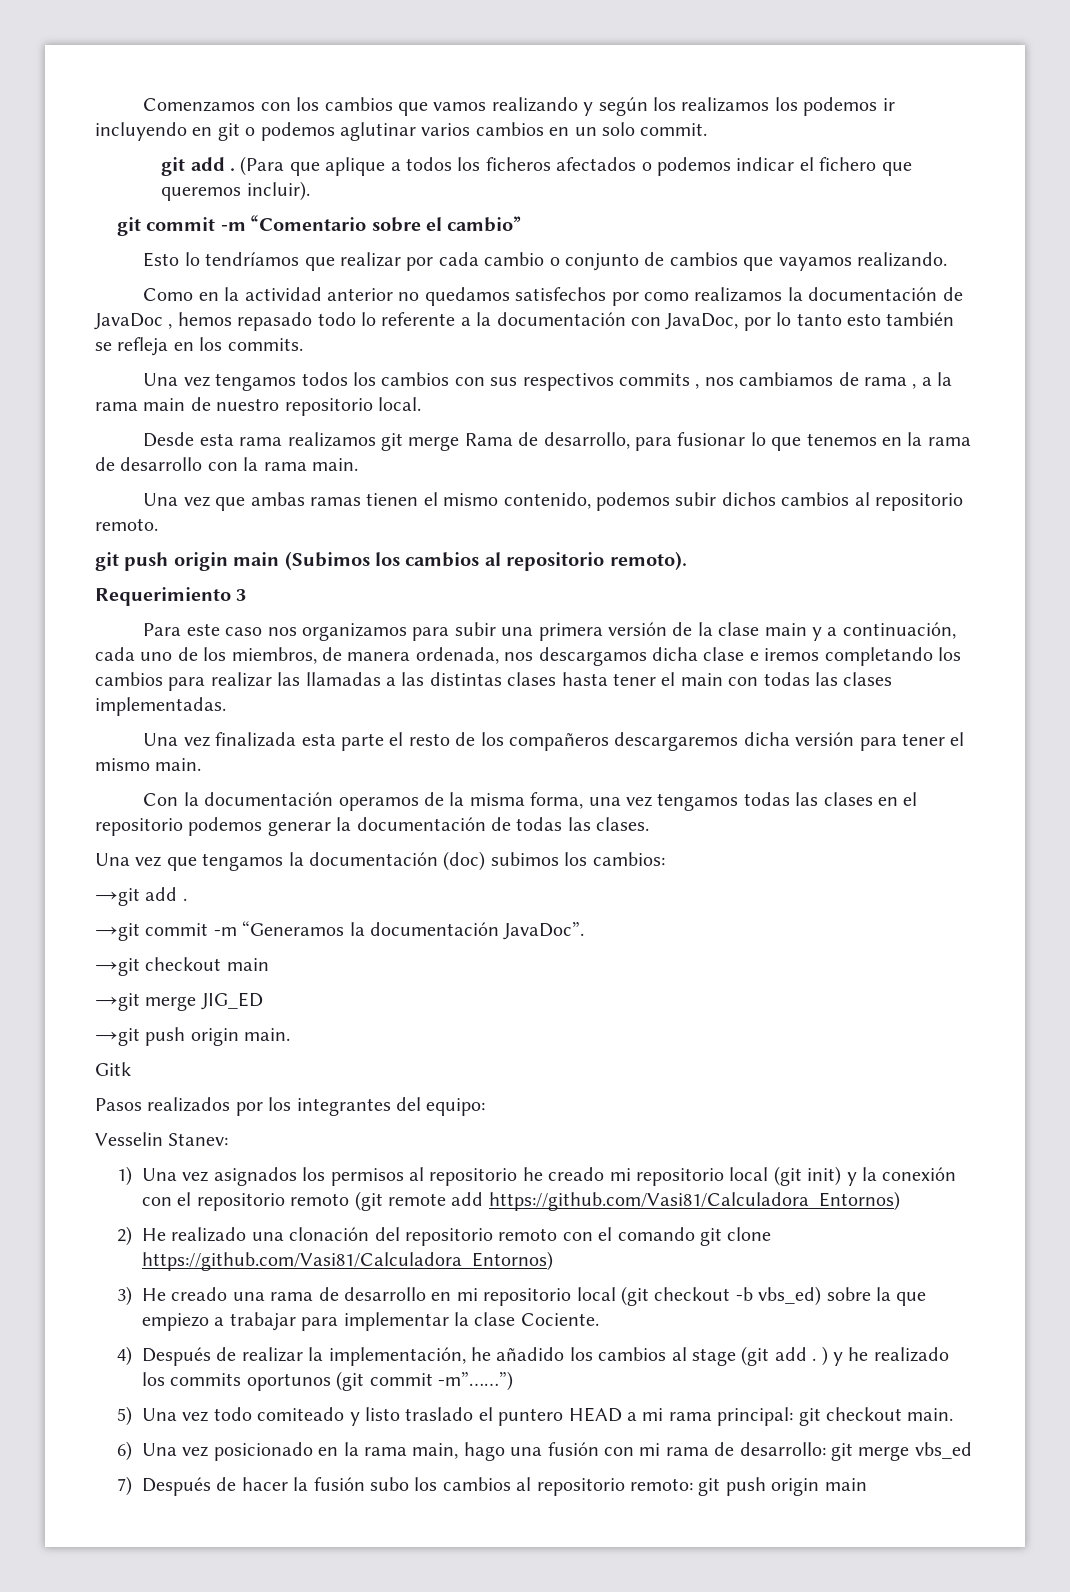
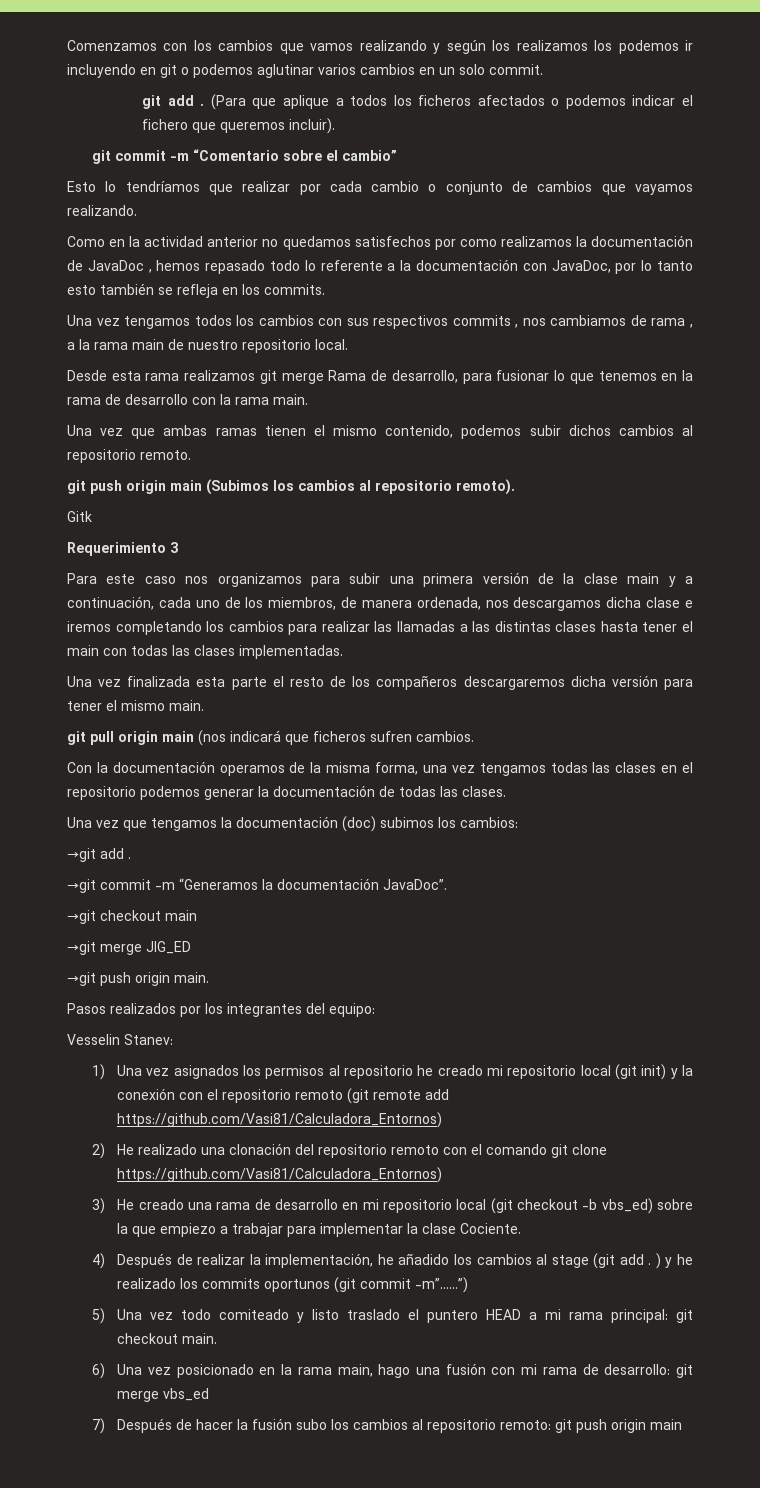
(687, 561) none -> [67,511,92,522] // Gitk
(202, 764) none -> [67,730,474,746] // git pull origin main (nos indicará que ficheros sufren cambios.
[95,1062,131,1076] // Gitk -> (209, 977) none

